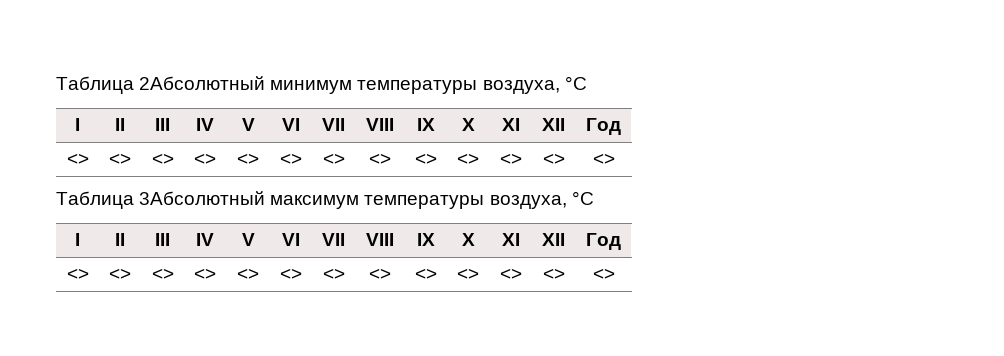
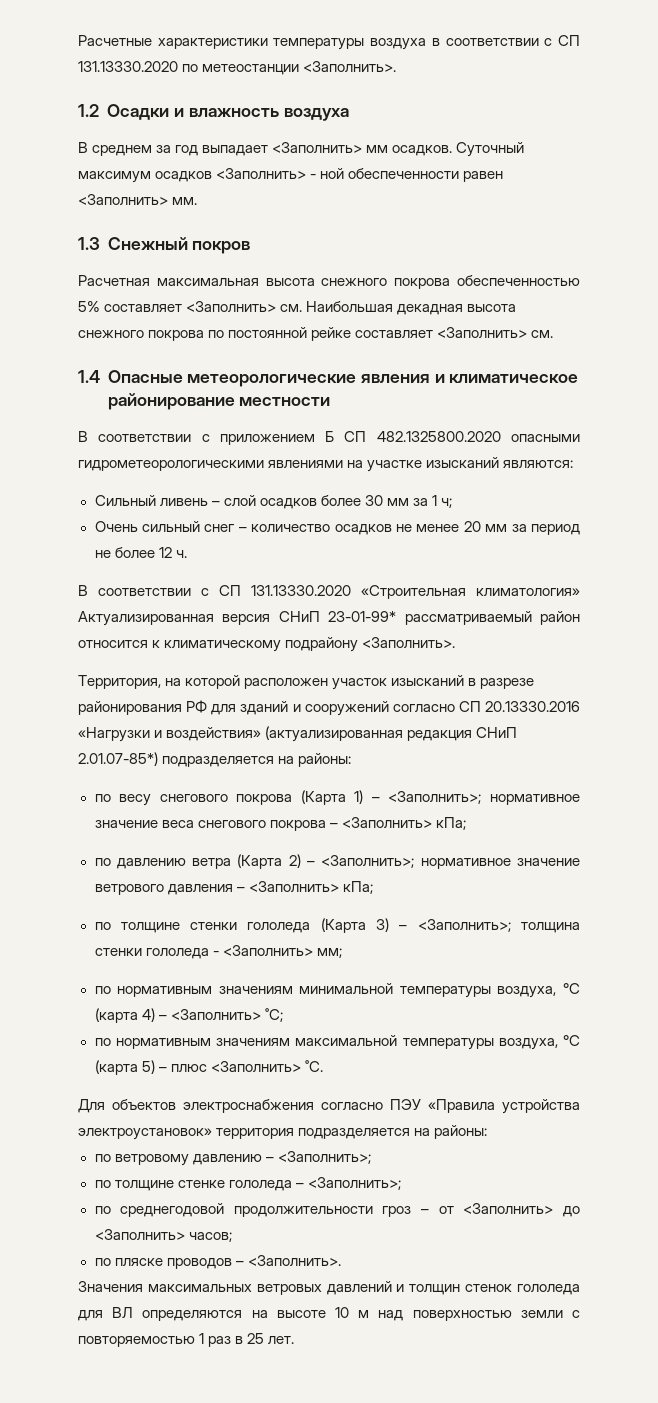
[56,76,587,94] [75,118,80,131] [115,118,125,131] [155,118,170,131] [196,118,214,131] [241,118,255,131] [281,118,300,131] [322,118,345,131] [366,118,394,131] [416,118,435,131] [461,118,475,131] [501,118,520,131] [542,118,565,131] [586,118,621,135] [66,153,89,165] [109,153,131,165] [151,153,174,165] [194,153,216,165] [237,153,259,165] [279,153,302,165] [322,153,345,165] [369,153,391,165] [414,153,437,165] [457,153,479,165] [499,153,522,165] [542,153,565,165] [592,153,615,165] [56,191,594,209] [75,233,80,246] [115,233,125,246] [155,233,170,246] [196,233,214,246] [241,233,255,246] [281,233,300,246] [322,233,345,246] [366,233,394,246] [416,233,435,246] [461,233,475,246] [501,233,520,246] [542,233,565,246] [586,233,621,250] [66,268,89,280] [109,268,131,280] [151,268,174,280] [194,268,216,280] [237,268,259,280] [279,268,302,280] [322,268,345,280] [369,268,391,280] [414,268,437,280] [457,268,479,280] [499,268,522,280] [542,268,565,280] [592,268,615,280] Таблица 2Абсолютный минимум температуры воздуха, °С // I | II | III | IV | V | VI | VII | VIII | IX | X | XI | XII | Год // <> | <> | <> | <> | <> | <> | <> | <> | <> | <> | <> | <> | <> // Таблица 3Абсолютный максимум температуры воздуха, °С // I | II | III | IV | V | VI | VII | VIII | IX | X | XI | XII | Год // <> | <> | <> | <> | <> | <> | <> | <> | <> | <> | <> | <> | <> -> [78,35,580,50] [78,61,397,75] [78,104,349,121] [78,142,525,157] [78,168,504,183] [78,194,198,205] [78,237,251,254] [78,275,580,289] [78,301,517,315] [78,327,554,341] [78,370,579,387] [107,393,331,410] [78,431,580,445] [78,457,574,472] [94,495,453,509] [94,521,581,535] [94,547,187,558] [78,585,580,599] [78,611,580,626] [78,637,456,652] [78,675,535,690] [78,700,580,716] [78,726,518,742] [78,752,352,767] [94,790,580,806] [94,817,466,831] [94,854,580,869] [94,881,373,895] [94,918,580,933] [94,945,342,959] [94,983,580,998] [94,1008,283,1023] [94,1035,580,1050] [94,1060,323,1075] [78,1099,580,1114] [78,1125,488,1140] [94,1151,371,1166] [94,1177,401,1191] [94,1203,581,1217] [94,1229,232,1242] [94,1255,341,1269] [78,1281,581,1295] [78,1307,580,1321] [78,1333,295,1347] Расчетные характеристики температуры воздуха в соответствии с СП 131.13330.2020 по метеостанции <Заполнить>. // 1.2 Осадки и влажность воздуха // В среднем за год выпадает <Заполнить> мм осадков. Суточный максимум осадков <Заполнить> - ной обеспеченности равен <Заполнить> мм. // 1.3 Снежный покров // Расчетная максимальная высота снежного покрова обеспеченностью 5% составляет <Заполнить> см. Наибольшая декадная высота снежного покрова по постоянной рейке составляет <Заполнить> см. // 1.4 Опасные метеорологические явления и климатическое районирование местности // В соответствии с приложением Б СП 482.1325800.2020 опасными гидрометеорологическими явлениями на участке изысканий являются: // Сильный ливень – слой осадков более 30 мм за 1 ч; // Очень сильный снег – количество осадков не менее 20 мм за период не более 12 ч. // В соответствии с СП 131.13330.2020 «Строительная климатология» Актуализированная версия СНиП 23-01-99* рассматриваемый район относится к климатическому подрайону <Заполнить>. // Территория, на которой расположен участок изысканий в разрезе районирования РФ для зданий и сооружений согласно СП 20.13330.2016 «Нагрузки и воздействия» (актуализированная редакция СНиП 2.01.07-85*) подразделяется на районы: // по весу снегового покрова (Карта 1) – <Заполнить>; нормативное значение веса снегового покрова – <Заполнить> кПа; // по давлению ветра (Карта 2) – <Заполнить>; нормативное значение ветрового давления – <Заполнить> кПа; // по толщине стенки гололеда (Карта 3) – <Заполнить>; толщина стенки гололеда - <Заполнить> мм; // по нормативным значениям минимальной температуры воздуха, °С (карта 4) – <Заполнить> ˚С; // по нормативным значениям максимальной температуры воздуха, °С (карта 5) – плюс <Заполнить> ˚С. // Для объектов электроснабжения согласно ПЭУ «Правила устройства электроустановок» территория подразделяется на районы: // по ветровому давлению – <Заполнить>; // по толщине стенке гололеда – <Заполнить>; // по среднегодовой продолжительности гроз – от <Заполнить> до <Заполнить> часов; // по пляске проводов – <Заполнить>. // Значения максимальных ветровых давлений и толщин стенок гололеда для ВЛ определяются на высоте 10 м над поверхностью земли с повторяемостью 1 раз в 25 лет.

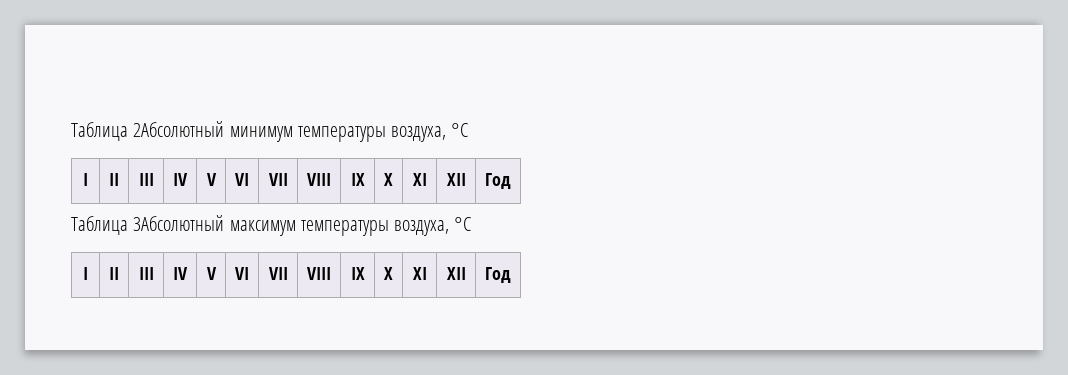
[78,35,580,50] [78,61,397,75] [78,104,349,121] [78,142,525,157] [78,168,504,183] [78,194,198,205] [78,237,251,254] [78,275,580,289] [78,301,517,315] [78,327,554,341] [78,370,579,387] [107,393,331,410] [78,431,580,445] [78,457,574,472] [94,495,453,509] [94,521,581,535] [94,547,187,558] [78,585,580,599] [78,611,580,626] [78,637,456,652] [78,675,535,690] [78,700,580,716] [78,726,518,742] [78,752,352,767] [94,790,580,806] [94,817,466,831] [94,854,580,869] [94,881,373,895] [94,918,580,933] [94,945,342,959] [94,983,580,998] [94,1008,283,1023] [94,1035,580,1050] [94,1060,323,1075] [78,1099,580,1114] [78,1125,488,1140] [94,1151,371,1166] [94,1177,401,1191] [94,1203,581,1217] [94,1229,232,1242] [94,1255,341,1269] [78,1281,581,1295] [78,1307,580,1321] [78,1333,295,1347] Расчетные характеристики температуры воздуха в соответствии с СП 131.13330.2020 по метеостанции <Заполнить>. // 1.2 Осадки и влажность воздуха // В среднем за год выпадает <Заполнить> мм осадков. Суточный максимум осадков <Заполнить> - ной обеспеченности равен <Заполнить> мм. // 1.3 Снежный покров // Расчетная максимальная высота снежного покрова обеспеченностью 5% составляет <Заполнить> см. Наибольшая декадная высота снежного покрова по постоянной рейке составляет <Заполнить> см. // 1.4 Опасные метеорологические явления и климатическое районирование местности // В соответствии с приложением Б СП 482.1325800.2020 опасными гидрометеорологическими явлениями на участке изысканий являются: // Сильный ливень – слой осадков более 30 мм за 1 ч; // Очень сильный снег – количество осадков не менее 20 мм за период не более 12 ч. // В соответствии с СП 131.13330.2020 «Строительная климатология» Актуализированная версия СНиП 23-01-99* рассматриваемый район относится к климатическому подрайону <Заполнить>. // Территория, на которой расположен участок изысканий в разрезе районирования РФ для зданий и сооружений согласно СП 20.13330.2016 «Нагрузки и воздействия» (актуализированная редакция СНиП 2.01.07-85*) подразделяется на районы: // по весу снегового покрова (Карта 1) – <Заполнить>; нормативное значение веса снегового покрова – <Заполнить> кПа; // по давлению ветра (Карта 2) – <Заполнить>; нормативное значение ветрового давления – <Заполнить> кПа; // по толщине стенки гололеда (Карта 3) – <Заполнить>; толщина стенки гололеда - <Заполнить> мм; // по нормативным значениям минимальной температуры воздуха, °С (карта 4) – <Заполнить> ˚С; // по нормативным значениям максимальной температуры воздуха, °С (карта 5) – плюс <Заполнить> ˚С. // Для объектов электроснабжения согласно ПЭУ «Правила устройства электроустановок» территория подразделяется на районы: // по ветровому давлению – <Заполнить>; // по толщине стенке гололеда – <Заполнить>; // по среднегодовой продолжительности гроз – от <Заполнить> до <Заполнить> часов; // по пляске проводов – <Заполнить>. // Значения максимальных ветровых давлений и толщин стенок гололеда для ВЛ определяются на высоте 10 м над поверхностью земли с повторяемостью 1 раз в 25 лет. -> [71,121,469,142] [83,173,88,186] [109,173,119,186] [138,173,154,186] [173,173,188,186] [206,173,217,186] [235,173,249,186] [268,173,288,186] [307,173,331,186] [350,173,365,186] [384,173,393,186] [412,173,427,186] [446,173,466,186] [485,173,512,189] [71,215,472,236] [83,267,88,280] [109,267,119,280] [138,267,154,280] [173,267,188,280] [206,267,217,280] [235,267,249,280] [268,267,288,280] [307,267,331,280] [350,267,365,280] [384,267,393,280] [412,267,427,280] [446,267,466,280] [485,267,512,283] Таблица 2Абсолютный минимум температуры воздуха, °С // I | II | III | IV | V | VI | VII | VIII | IX | X | XI | XII | Год // Таблица 3Абсолютный максимум температуры воздуха, °С // I | II | III | IV | V | VI | VII | VIII | IX | X | XI | XII | Год

